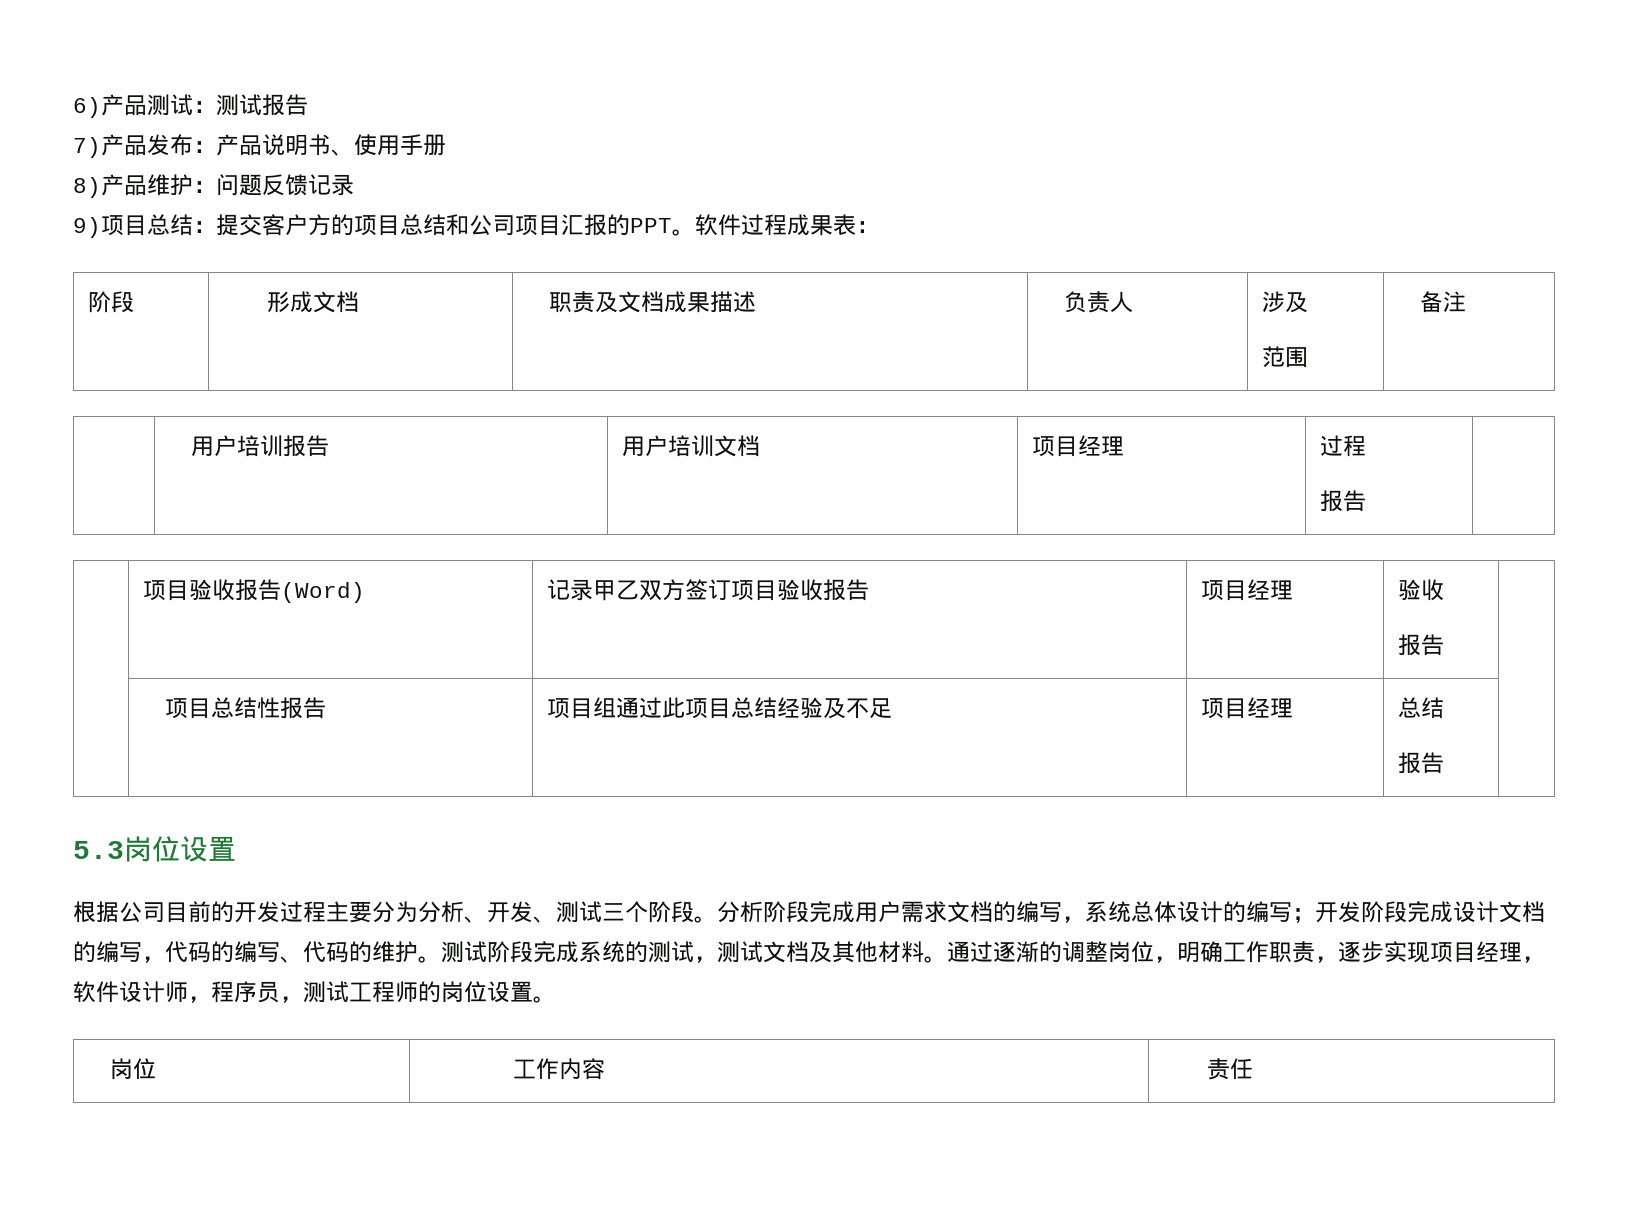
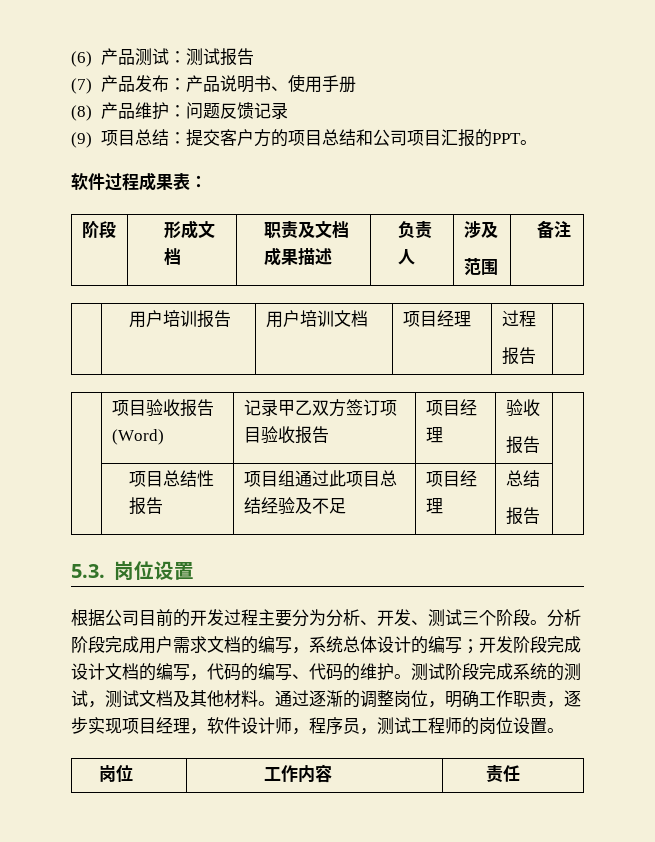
[73,97,101,118] 6) -> [71,51,92,67] (6)
[73,137,101,158] 7) -> [71,78,92,94] (7)
[73,177,101,198] 8) -> [71,105,92,121] (8)
[73,217,101,238] 9) -> [71,132,92,148] (9)
(695, 232) none -> (537, 142) //
[73,841,124,859] 5.3 -> [71,564,105,578] 5.3.

